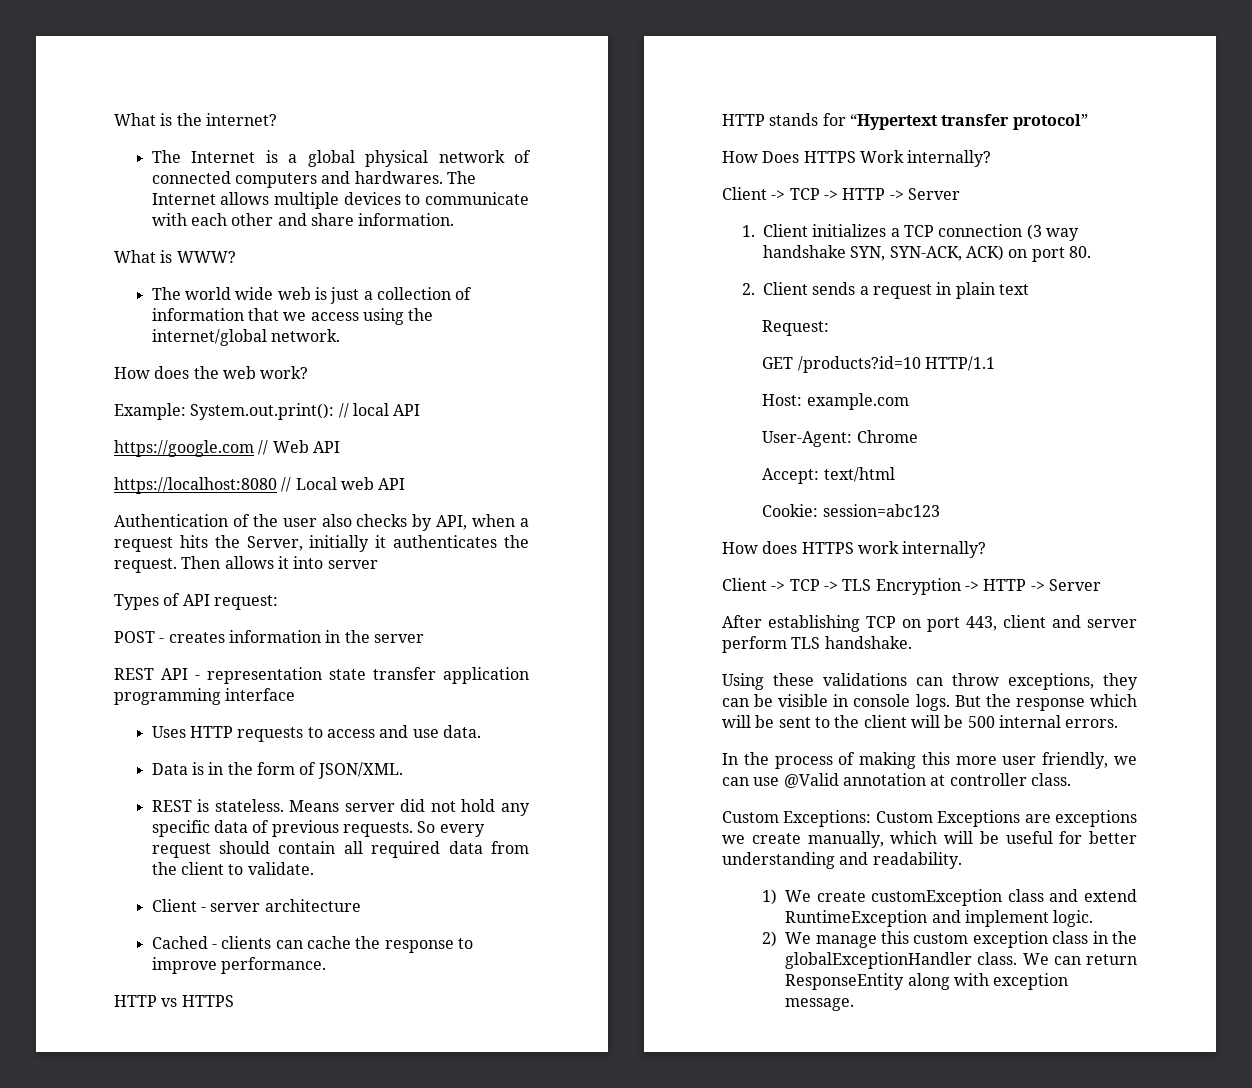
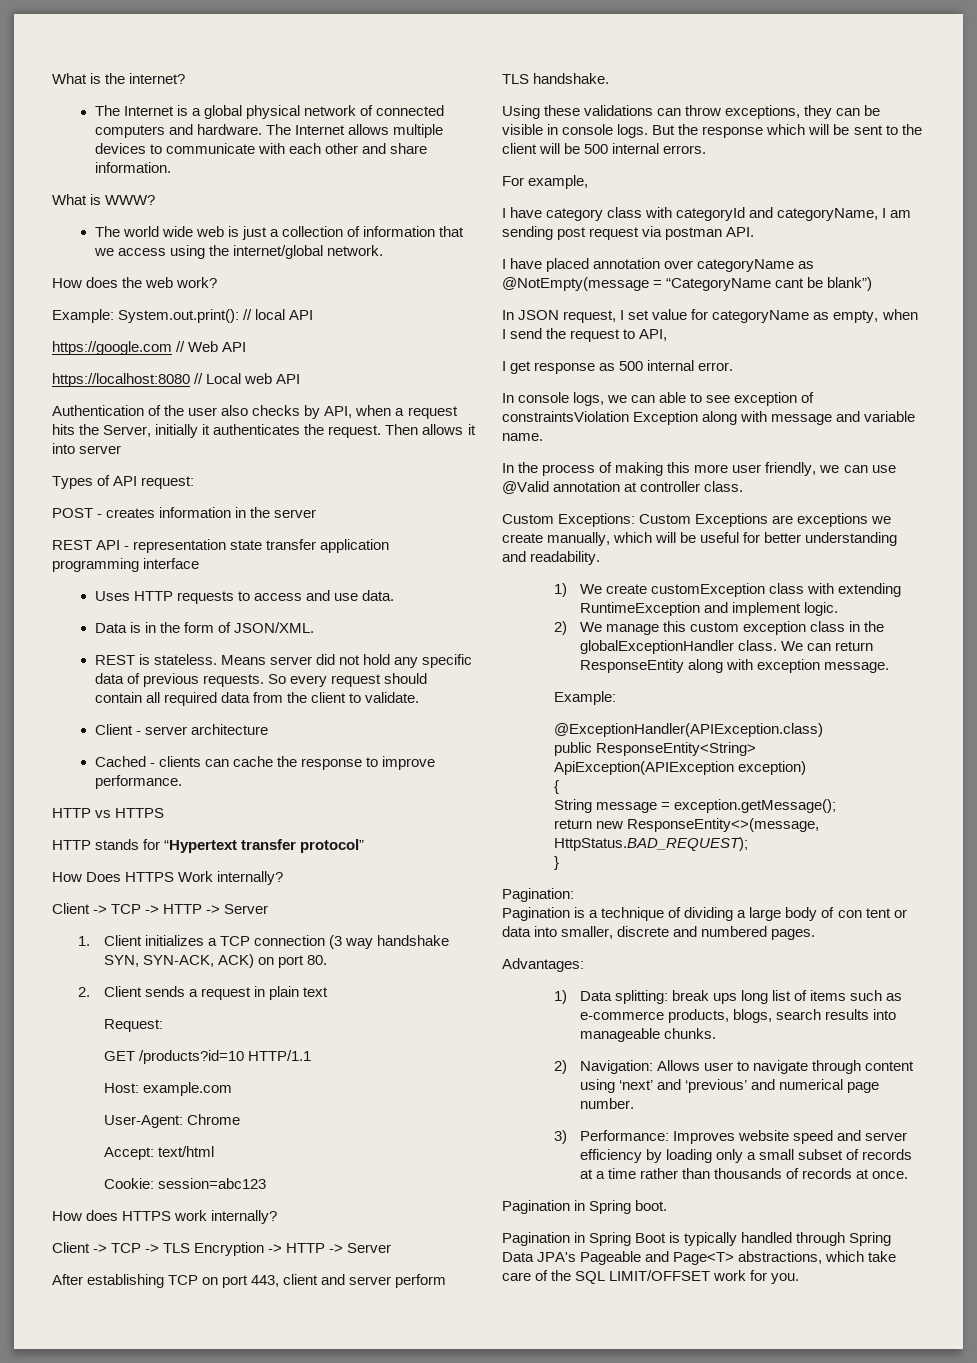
[354,171,443,184] hardwares. -> [196,124,262,135] hardware.
(1119, 723) none -> [502,175,589,189] [502,207,912,221] [502,226,755,240] [502,258,815,272] [502,277,873,291] [502,309,918,323] [502,328,668,342] [502,360,734,374] [502,392,815,406] [502,411,916,425] [502,433,543,441] // For example, // I have category class with categoryId and categoryName, I am sending post request via postman API. // I have placed annotation over categoryName as @NotEmpty(message = “CategoryName cant be blank”) // In JSON request, I set value for categoryName as empty, when I send the request to API, // I get response as 500 internal error. // In console logs, we can able to see exception of constraintsViolation Exception along with message and variable name.
[1049,889,1137,902] and extend -> [807,583,902,597] with extending
(855, 1004) none -> [553,691,616,705] [553,723,823,737] [553,742,757,756] [553,761,807,775] [553,780,559,794] [553,799,837,813] [553,818,820,832] [553,837,748,851] [553,856,559,870] [502,888,574,902] [502,907,907,921] [502,926,816,940] [502,958,584,972] [553,990,903,1004] [579,1009,897,1023] [579,1028,717,1042] [553,1060,915,1074] [579,1079,880,1093] [579,1098,634,1109] [553,1130,908,1144] [579,1149,913,1163] [579,1168,909,1179] [502,1200,668,1214] [502,1232,892,1246] [502,1251,897,1265] [502,1270,800,1284] // Example: // @ExceptionHandler(APIException.class) // public ResponseEntity<String> ApiException(APIException exception) // { // String message = exception.getMessage(); // return new ResponseEntity<>(message, HttpStatus.BAD_REQUEST); // } // Pagination: // Pagination is a technique of dividing a large body of con tent or data into smaller, discrete and numbered pages. // Advantages: // 1) Data splitting: break ups long list of items such as e-commerce products, blogs, search results into manageable chunks. // 2) Navigation: Allows user to navigate through content using ‘next’ and ‘previous’ and numerical page number. // 3) Performance: Improves website speed and server efficiency by loading only a small subset of records at a time rather than thousands of records at once. // Pagination in Spring boot. // Pagination in Spring Boot is typically handled through Spring Data JPA's Pageable and Page<T> abstractions, which take care of the SQL LIMIT/OFFSET work for you.

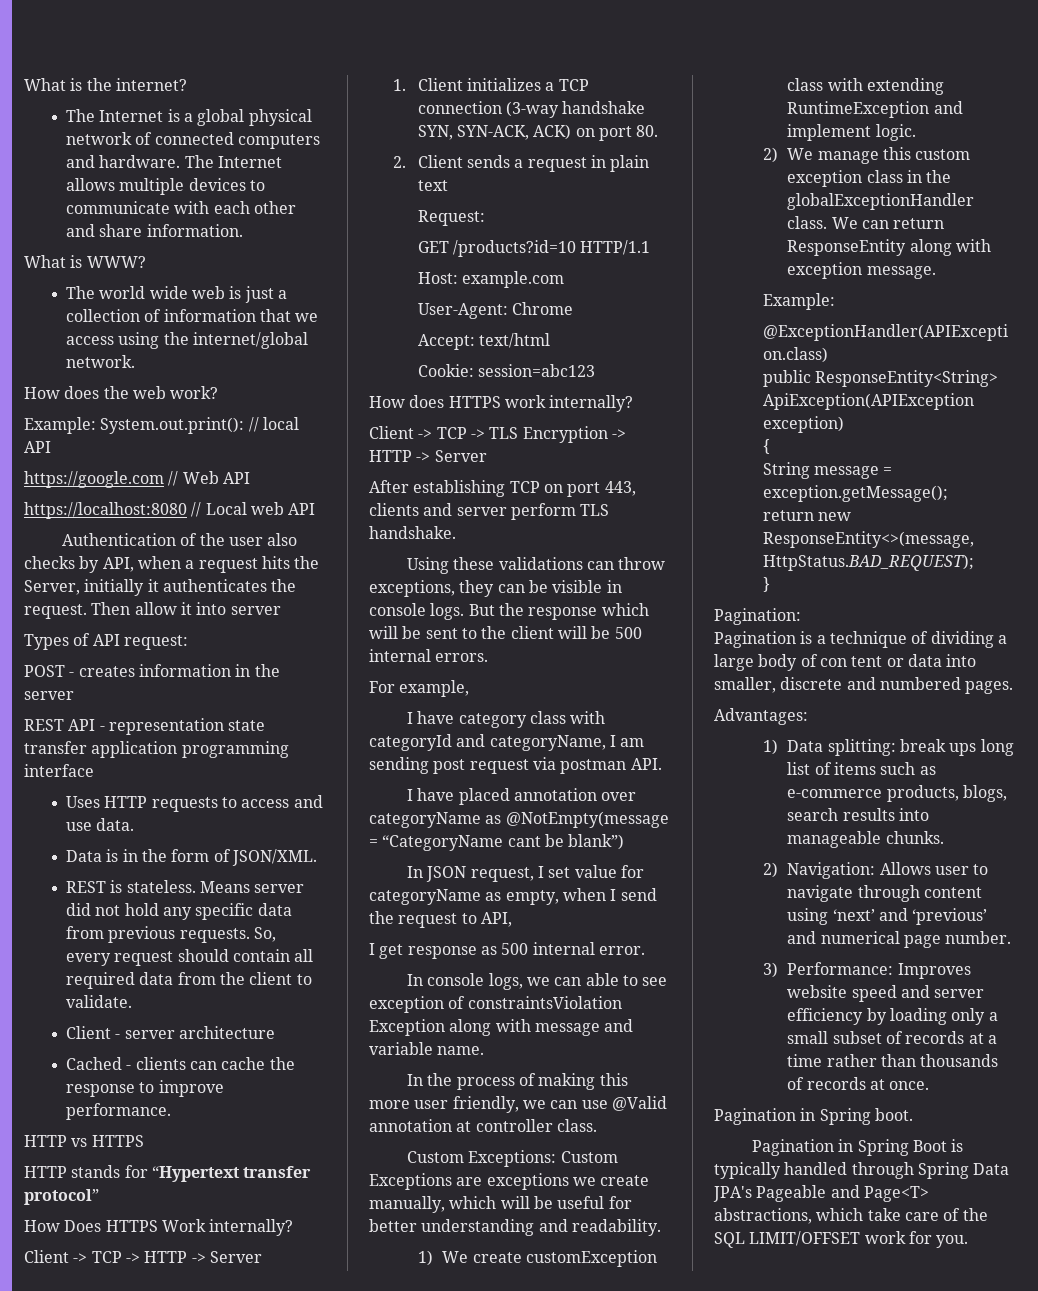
[422,424,464,435] allows -> [134,602,177,615] allow
[126,673,140,684] of -> [66,926,105,939] from
[267,674,286,684] So -> [253,927,276,942] So,
[329,935,374,949] (3 way -> [506,101,560,118] (3-way
[283,1274,319,1285] client -> [369,503,419,516] clients

